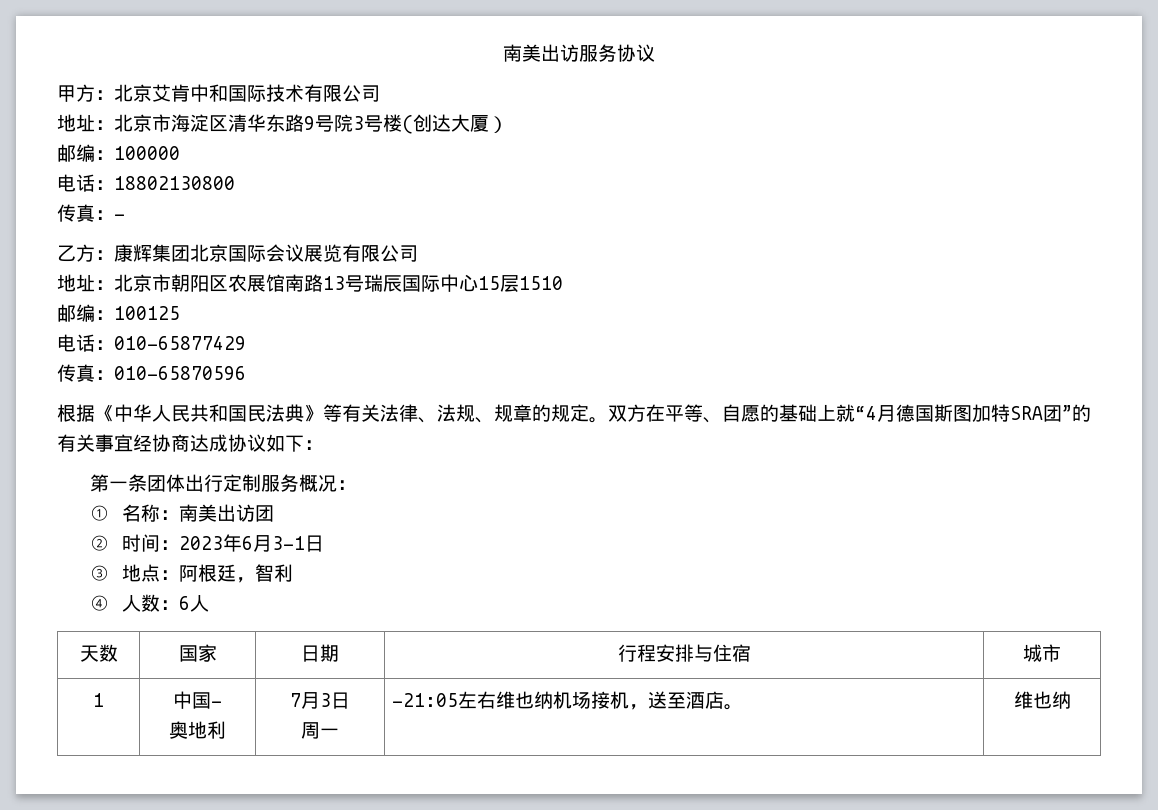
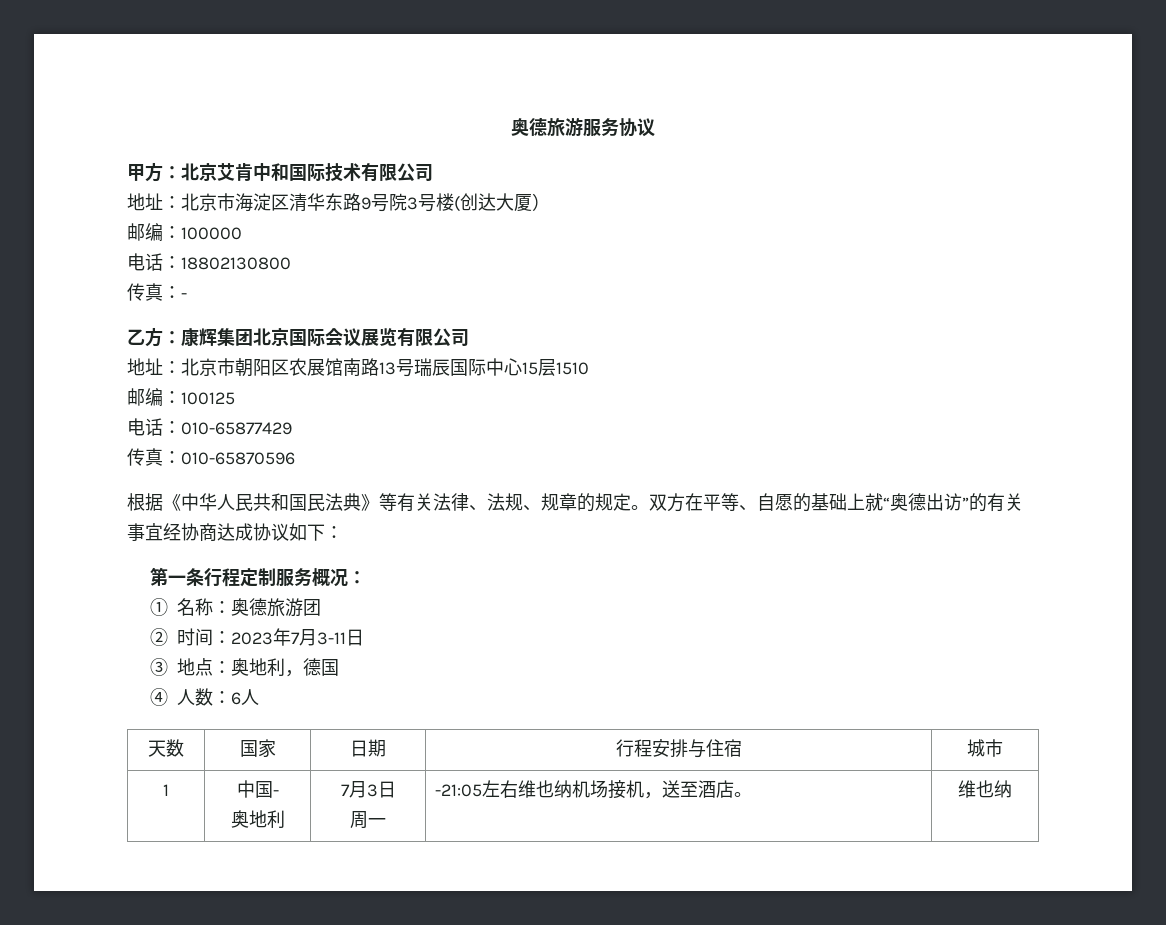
[503,44,579,62] 南美出访 -> [511,117,583,136] 奥德旅游
[855,404,1062,422] “4月德国斯图加特SRA团 -> [883,493,962,511] “奥德出访
[146,474,223,492] 团体出行 -> [204,568,241,587] 行程
[179,504,256,522] 南美出访 -> [231,598,304,617] 奥德旅游
[242,535,306,552] 6月3-1 -> [291,629,347,646] 7月3-11
[179,564,294,583] 阿根廷，智利 -> [231,658,340,677] 奥地利，德国

